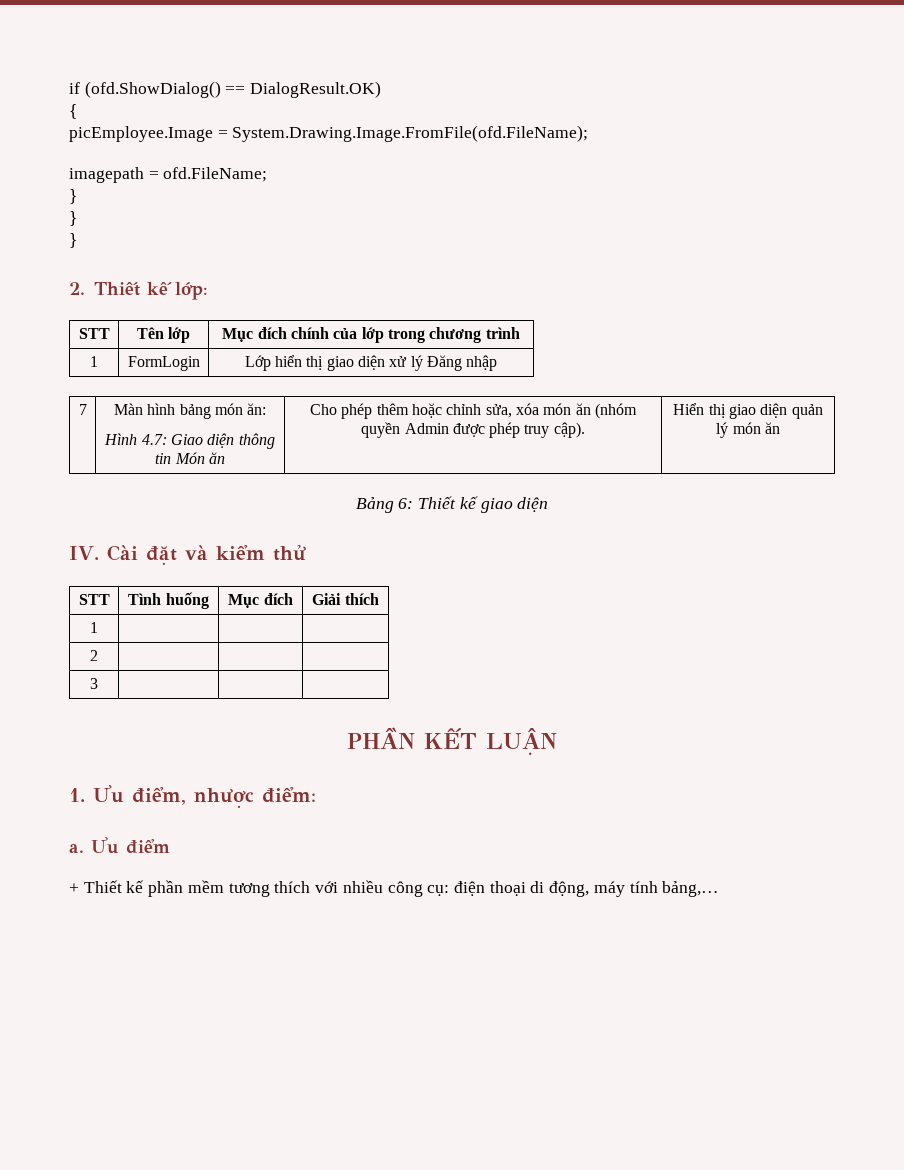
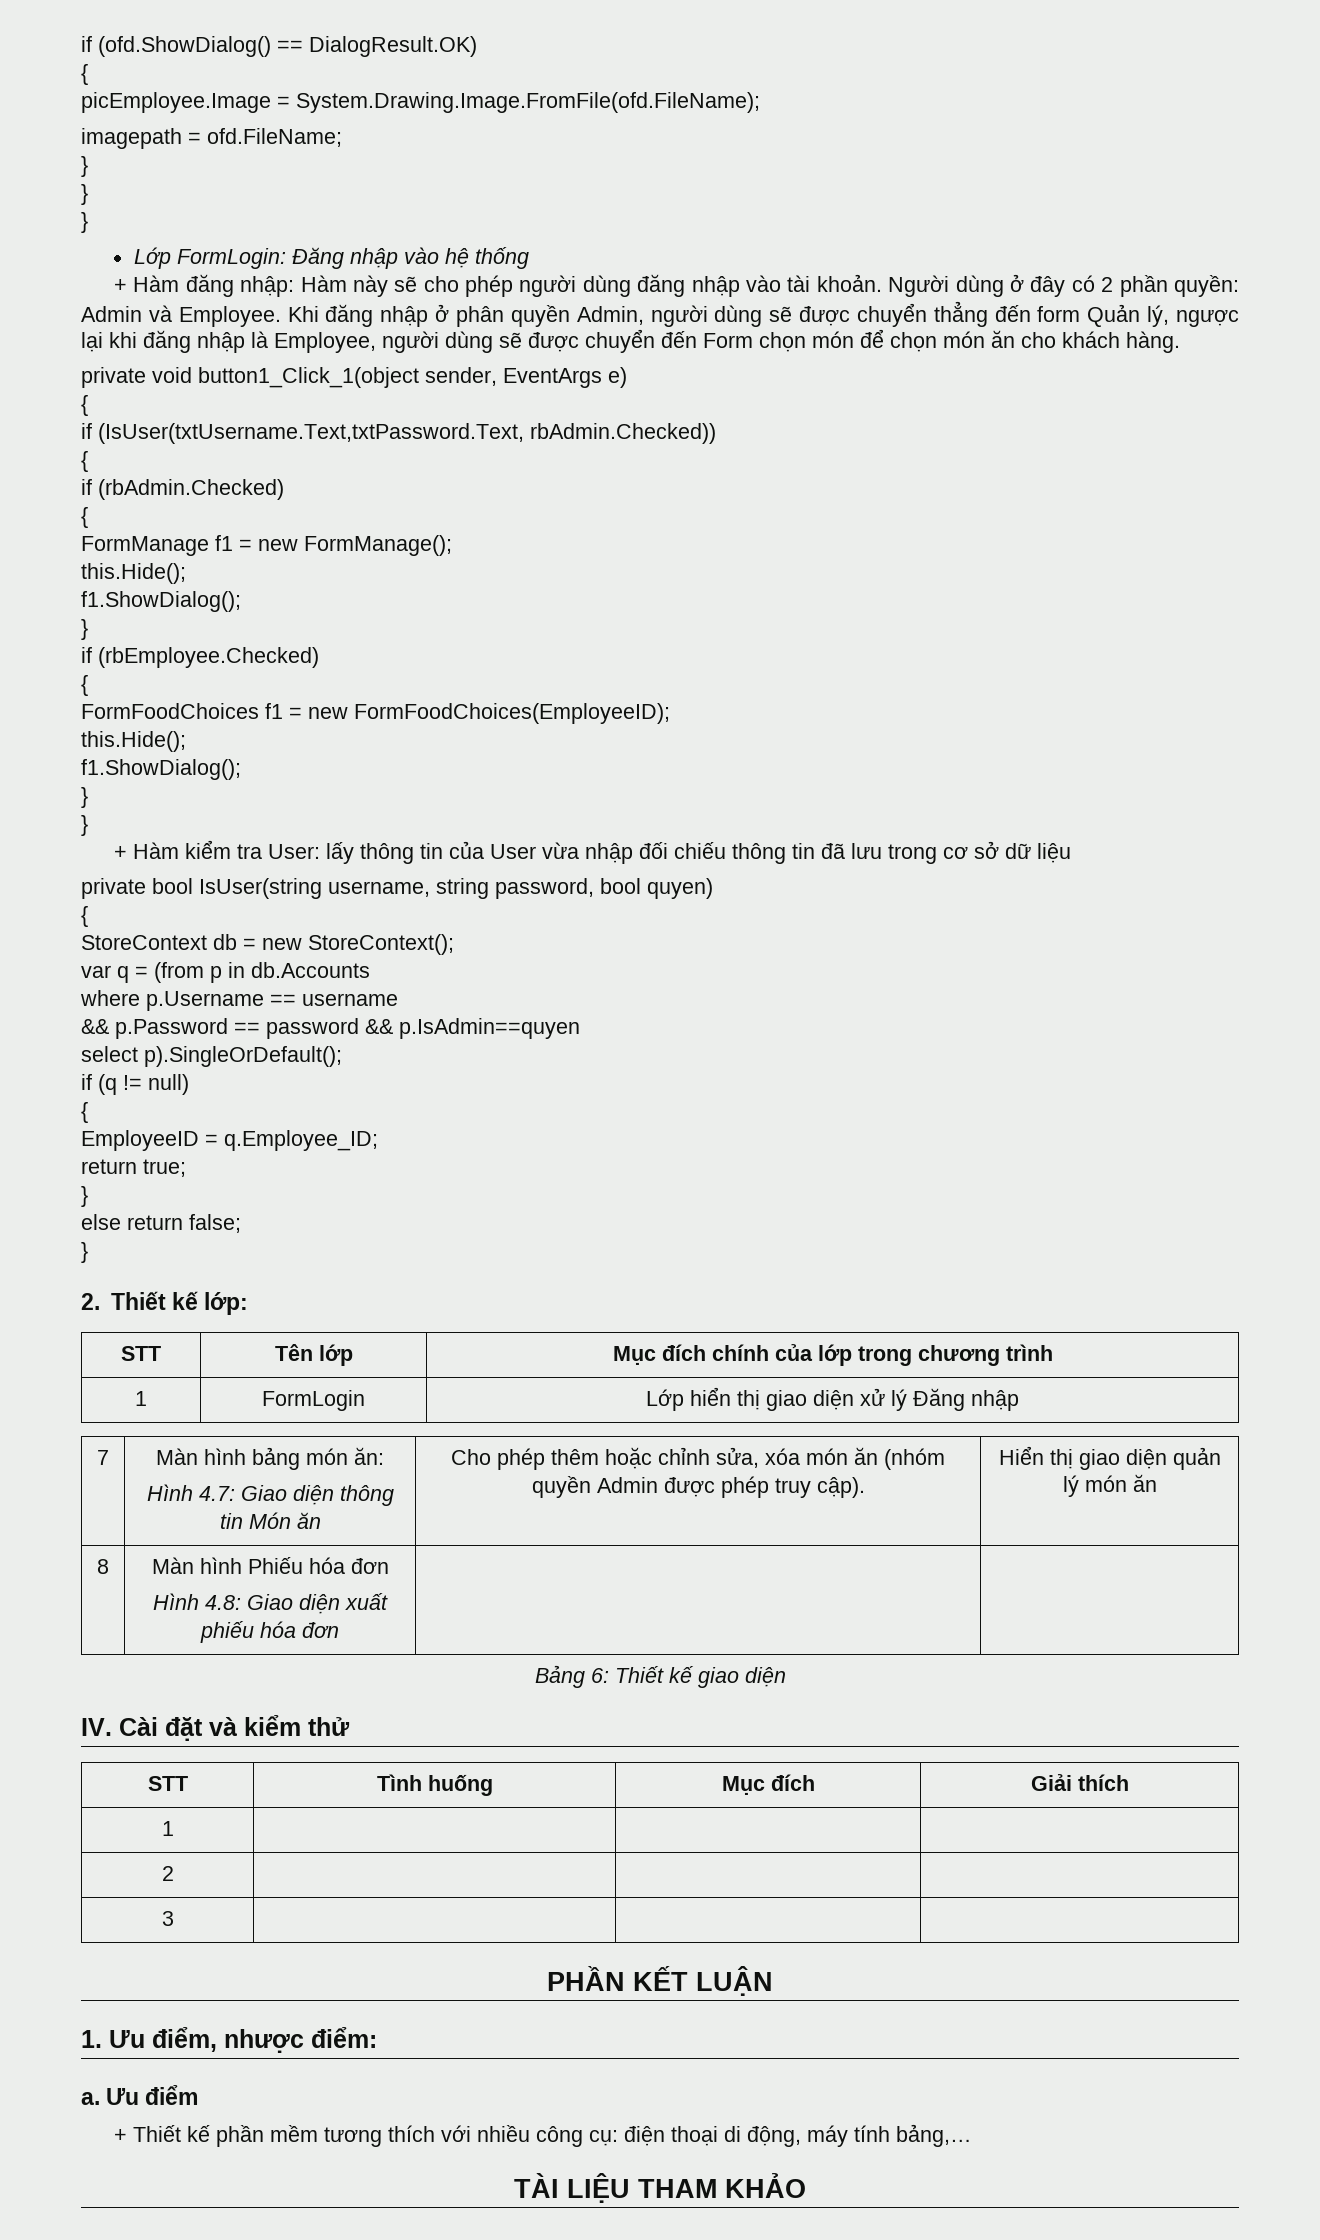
(77, 240) none -> [133,247,529,269] [113,274,1239,297] [81,301,1239,327] [81,329,1180,353] [81,367,627,388] [81,395,88,416] [81,423,716,444] [81,451,88,472] [81,479,284,500] [81,507,88,528] [81,535,452,556] [81,563,186,584] [81,591,241,612] [81,619,88,640] [81,647,319,668] [81,675,88,696] [81,703,670,724] [81,731,186,752] [81,759,241,780] [81,787,88,808] [81,815,88,836] [113,840,1071,864] [81,878,713,899] [81,906,88,927] [81,934,454,955] [81,962,370,983] [80,990,398,1011] [81,1018,580,1039] [81,1046,342,1067] [81,1074,189,1095] [81,1102,88,1123] [81,1130,378,1151] [81,1159,186,1177] [81,1186,88,1207] [81,1214,241,1233] [81,1242,88,1263] // Lớp FormLogin: Đăng nhập vào hệ thống // + Hàm đăng nhập: Hàm này sẽ cho phép người dùng đăng nhập vào tài khoản. Người dùng ở đây có 2 phần quyền: Admin và Employee. Khi đăng nhập ở phân quyền Admin, người dùng sẽ được chuyển thẳng đến form Quản lý, ngược lại khi đăng nhập là Employee, người dùng sẽ được chuyển đến Form chọn món để chọn món ăn cho khách hàng. // private void button1_Click_1(object sender, EventArgs e) // { // if (IsUser(txtUsername.Text,txtPassword.Text, rbAdmin.Checked)) // { // if (rbAdmin.Checked) // { // FormManage f1 = new FormManage(); // this.Hide(); // f1.ShowDialog(); // } // if (rbEmployee.Checked) // { // FormFoodChoices f1 = new FormFoodChoices(EmployeeID); // this.Hide(); // f1.ShowDialog(); // } // } // + Hàm kiểm tra User: lấy thông tin của User vừa nhập đối chiếu thông tin đã lưu trong cơ sở dữ liệu // private bool IsUser(string username, string password, bool quyen) // { // StoreContext db = new StoreContext(); // var q = (from p in db.Accounts // where p.Username == username // && p.Password == password && p.IsAdmin==quyen // select p).SingleOrDefault(); // if (q != null) // { // EmployeeID = q.Employee_ID; // return true; // } // else return false; // }
(780, 428) none -> [97,1559,109,1574] [151,1557,389,1574] [153,1593,388,1614] [200,1621,339,1643] // 8 | Màn hình Phiếu hóa đơn // Hình 4.8: Giao diện xuất phiếu hóa đơn | |
(720, 889) none -> [514,2173,806,2203] // TÀI LIỆU THAM KHẢO

